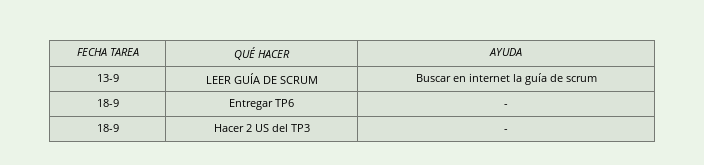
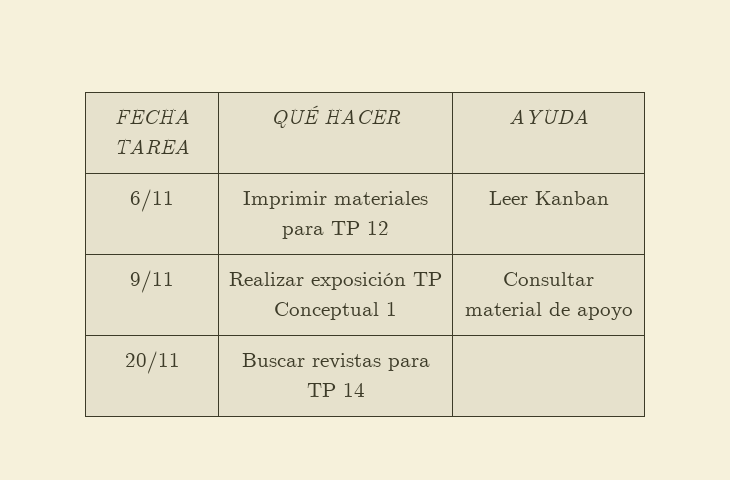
[96,74,119,82] [205,73,318,84] [415,73,597,85] [96,99,119,107] [228,99,294,110] [504,104,508,107] [96,124,119,132] [213,124,310,132] [504,129,508,132] 13-9 | LEER GUÍA DE SCRUM | Buscar en internet la guía de scrum // 18-9 | Entregar TP6 | - // 18-9 | Hacer 2 US del TP3 | - -> [130,189,174,212] [243,191,428,209] [282,221,389,239] [488,191,609,205] [130,270,174,293] [229,272,442,290] [274,302,397,320] [503,272,594,286] [464,302,633,320] [124,351,180,374] [241,353,430,371] [306,383,365,397] 6/11 | Imprimir materiales para TP 12 | Leer Kanban // 9/11 | Realizar exposición TP Conceptual 1 | Consultar material de apoyo // 20/11 | Buscar revistas para TP 14 |

